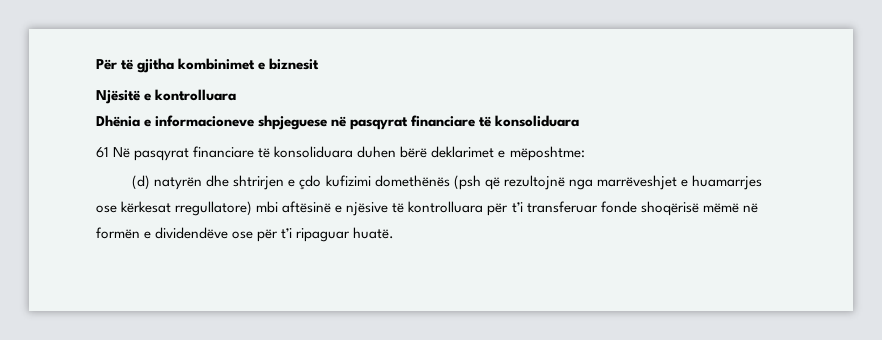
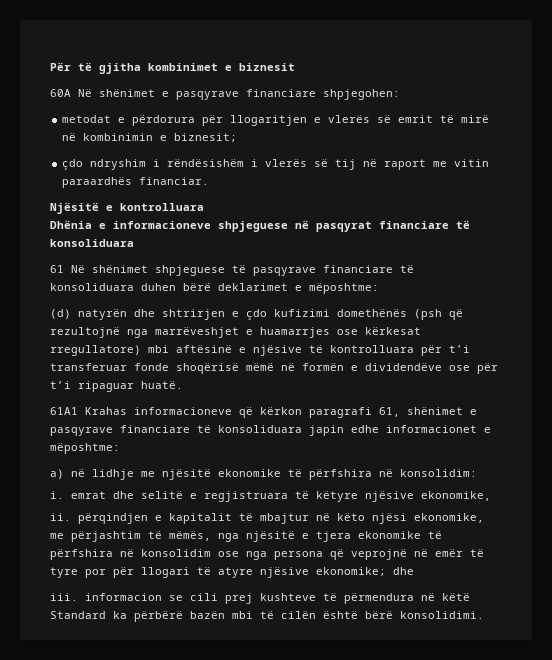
(320, 64) none -> [50,89,400,100] [62,115,490,126] [62,133,238,142] [62,159,490,170] [62,177,210,188] // 60A Në shënimet e pasqyrave financiare shpjegohen: // metodat e përdorura për llogaritjen e vlerës së emrit të mirë në kombinimin e biznesit; // çdo ndryshim i rëndësishëm i vlerës së tij në raport me vitin paraardhës financiar.
[134,148,190,161] pasqyrat -> [92,265,316,276] shënimet shpjeguese të pasqyrave
(395, 233) none -> [50,407,477,418] [50,425,491,436] [50,443,120,454] [50,469,477,480] [50,491,491,502] [50,513,484,524] [50,531,442,542] [50,549,484,560] [50,567,414,578] [50,593,470,604] [50,611,484,622] // 61A1 Krahas informacioneve që kërkon paragrafi 61, shënimet e pasqyrave financiare të konsoliduara japin edhe informacionet e mëposhtme: // a) në lidhje me njësitë ekonomike të përfshira në konsolidim: // i. emrat dhe selitë e regjistruara të këtyre njësive ekonomike, // ii. përqindjen e kapitalit të mbajtur në këto njësi ekonomike, me përjashtim të mëmës, nga njësitë e tjera ekonomike të përfshira në konsolidim ose nga persona që veprojnë në emër të tyre por për llogari të atyre njësive ekonomike; dhe // iii. informacion se cili prej kushteve të përmendura në këtë Standard ka përbërë bazën mbi të cilën është bërë konsolidimi.

